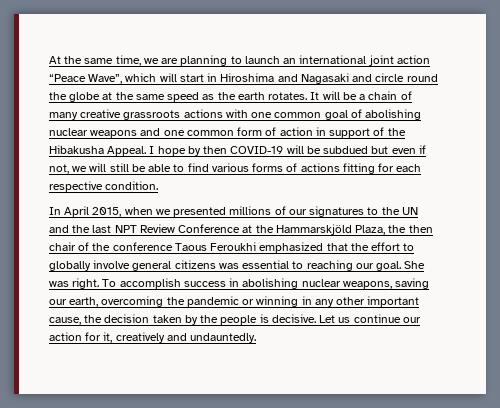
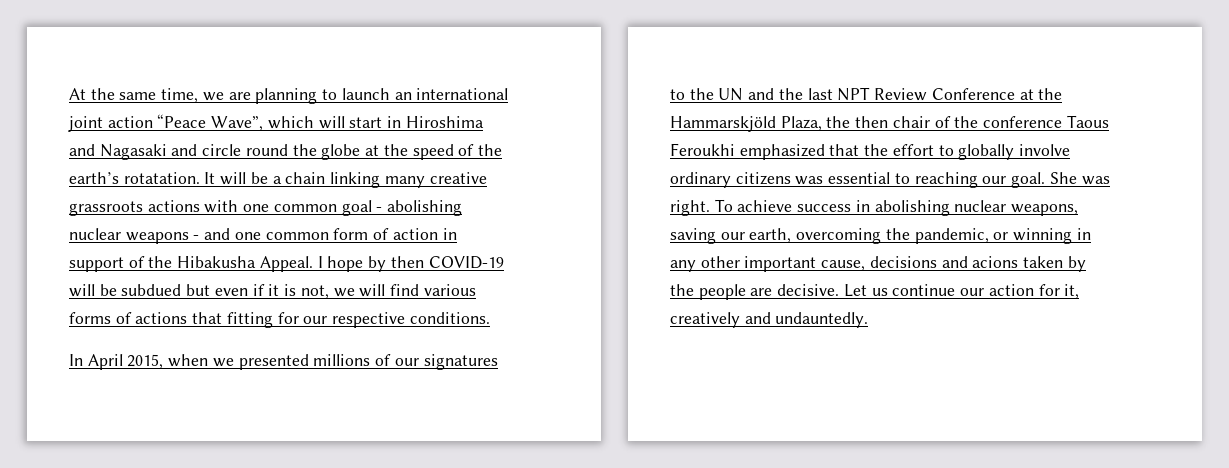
[135,92,308,102] same speed as the earth rotates. -> [412,144,502,160] [69,172,200,184] speed of the earth’s rotatation.
[400,91,412,100] of -> [330,172,381,188] linking
[350,109,362,118] of -> [376,207,383,212] -
(138, 134) none -> [193,235,200,240] -
(426, 149) none -> [268,284,297,296] it is
[109,163,185,172] still be able to -> (386, 290) none
(340, 167) none -> [192,312,223,324] that
[396,164,422,172] [49,181,159,192] each respective condition. -> [303,312,490,328] our respective conditions.
[132,261,172,271] general -> [670,172,731,188] ordinary
[119,278,181,289] accomplish -> [737,200,793,212] achieve
[186,296,239,307] pandemic -> [914,228,989,244] pandemic,
[84,314,150,323] the decision -> [869,256,1019,268] decisions and acions
[259,314,269,323] is -> [750,288,773,296] are

